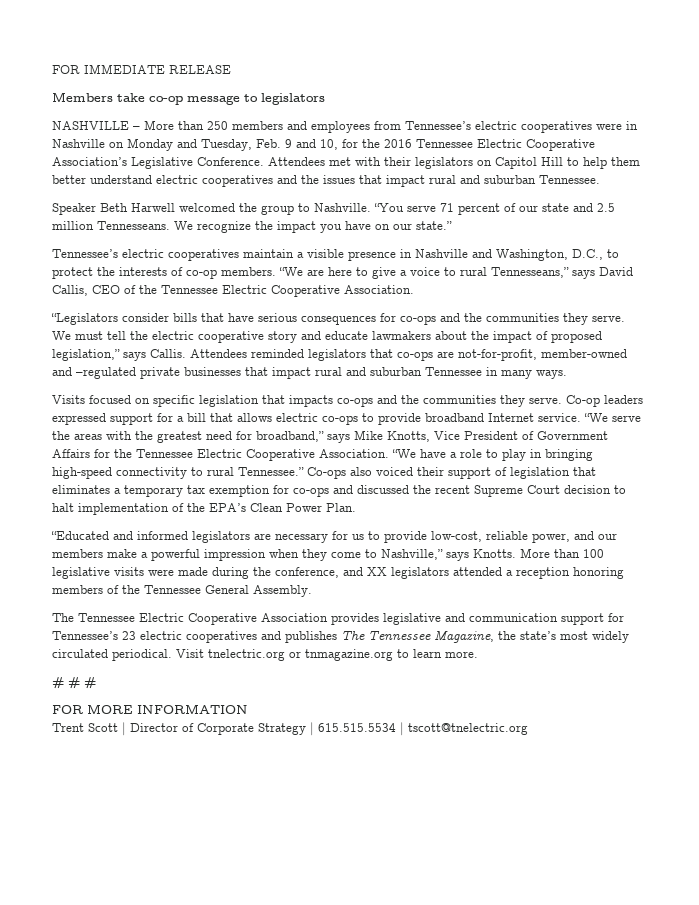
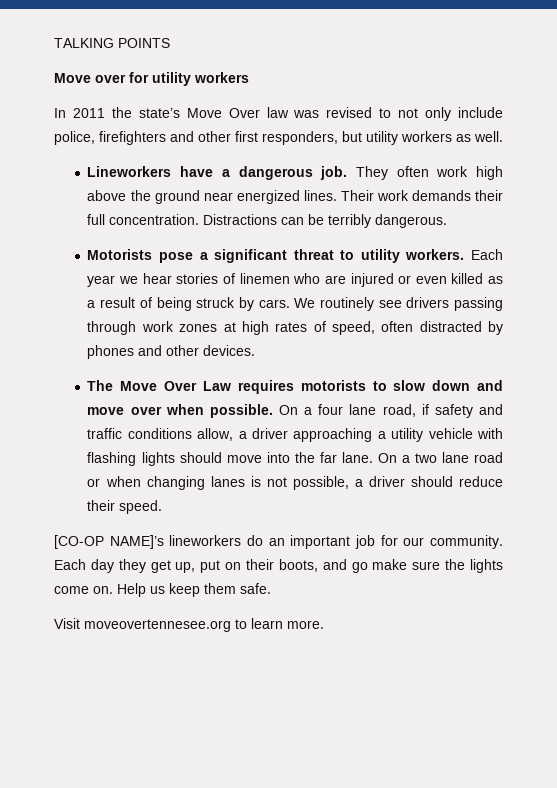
[52,64,231,74] [52,92,325,105] [52,120,638,133] [52,138,595,151] [52,157,640,169] [52,175,600,187] [52,203,615,215] [52,221,452,233] [52,249,619,261] [52,267,633,279] [52,285,414,297] [51,313,625,325] [52,331,602,343] [52,349,627,361] [52,367,567,379] [52,395,643,407] [52,413,641,425] [52,430,608,443] [52,449,593,461] [52,467,596,479] [52,485,626,497] [52,503,356,515] [51,531,617,543] [52,548,604,561] [52,567,624,579] [52,585,312,597] [52,613,624,625] [52,630,629,643] [52,649,478,661] [52,677,96,689] [52,704,248,714] [52,722,528,736] FOR IMMEDIATE RELEASE // Members take co-op message to legislators // NASHVILLE – More than 250 members and employees from Tennessee’s electric cooperatives were in Nashville on Monday and Tuesday, Feb. 9 and 10, for the 2016 Tennessee Electric Cooperative Association’s Legislative Conference. Attendees met with their legislators on Capitol Hill to help them better understand electric cooperatives and the issues that impact rural and suburban Tennessee. // Speaker Beth Harwell welcomed the group to Nashville. “You serve 71 percent of our state and 2.5 million Tennesseans. We recognize the impact you have on our state.” // Tennessee’s electric cooperatives maintain a visible presence in Nashville and Washington, D.C., to protect the interests of co-op members. “We are here to give a voice to rural Tennesseans,” says David Callis, CEO of the Tennessee Electric Cooperative Association. // “Legislators consider bills that have serious consequences for co-ops and the communities they serve. We must tell the electric cooperative story and educate lawmakers about the impact of proposed legislation,” says Callis. Attendees reminded legislators that co-ops are not-for-profit, member-owned and –regulated private businesses that impact rural and suburban Tennessee in many ways. // Visits focused on specific legislation that impacts co-ops and the communities they serve. Co-op leaders expressed support for a bill that allows electric co-ops to provide broadband Internet service. “We serve the areas with the greatest need for broadband,” says Mike Knotts, Vice President of Government Affairs for the Tennessee Electric Cooperative Association. “We have a role to play in bringing high-speed connectivity to rural Tennessee.” Co-ops also voiced their support of legislation that eliminates a temporary tax exemption for co-ops and discussed the recent Supreme Court decision to halt implementation of the EPA’s Clean Power Plan. // “Educated and informed legislators are necessary for us to provide low-cost, reliable power, and our members make a powerful impression when they come to Nashville,” says Knotts. More than 100 legislative visits were made during the conference, and XX legislators attended a reception honoring members of the Tennessee General Assembly. // The Tennessee Electric Cooperative Association provides legislative and communication support for Tennessee’s 23 electric cooperatives and publishes The Tennessee Magazine, the state’s most widely circulated periodical. Visit tnelectric.org or tnmagazine.org to learn more. // # # # // FOR MORE INFORMATION // Trent Scott | Director of Corporate Strategy | 615.515.5534 | tscott@tnelectric.org -> [54,38,170,48] [54,72,249,86] [54,107,504,121] [54,131,503,145] [87,166,504,180] [87,190,503,204] [87,214,448,228] [87,249,504,263] [87,273,503,287] [87,297,504,311] [87,321,504,335] [87,345,256,359] [87,380,503,394] [87,404,504,418] [87,428,504,442] [87,452,504,466] [87,476,504,490] [87,500,163,514] [54,535,503,549] [54,559,503,573] [54,583,271,597] [54,618,324,632] TALKING POINTS // Move over for utility workers // In 2011 the state’s Move Over law was revised to not only include police, firefighters and other first responders, but utility workers as well. // Lineworkers have a dangerous job. They often work high above the ground near energized lines. Their work demands their full concentration. Distractions can be terribly dangerous. // Motorists pose a significant threat to utility workers. Each year we hear stories of linemen who are injured or even killed as a result of being struck by cars. We routinely see drivers passing through work zones at high rates of speed, often distracted by phones and other devices. // The Move Over Law requires motorists to slow down and move over when possible. On a four lane road, if safety and traffic conditions allow, a driver approaching a utility vehicle with flashing lights should move into the far lane. On a two lane road or when changing lanes is not possible, a driver should reduce their speed. // [CO-OP NAME]’s lineworkers do an important job for our community. Each day they get up, put on their boots, and go make sure the lights come on. Help us keep them safe. // Visit moveovertennesee.org to learn more.

